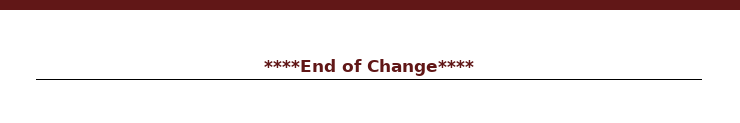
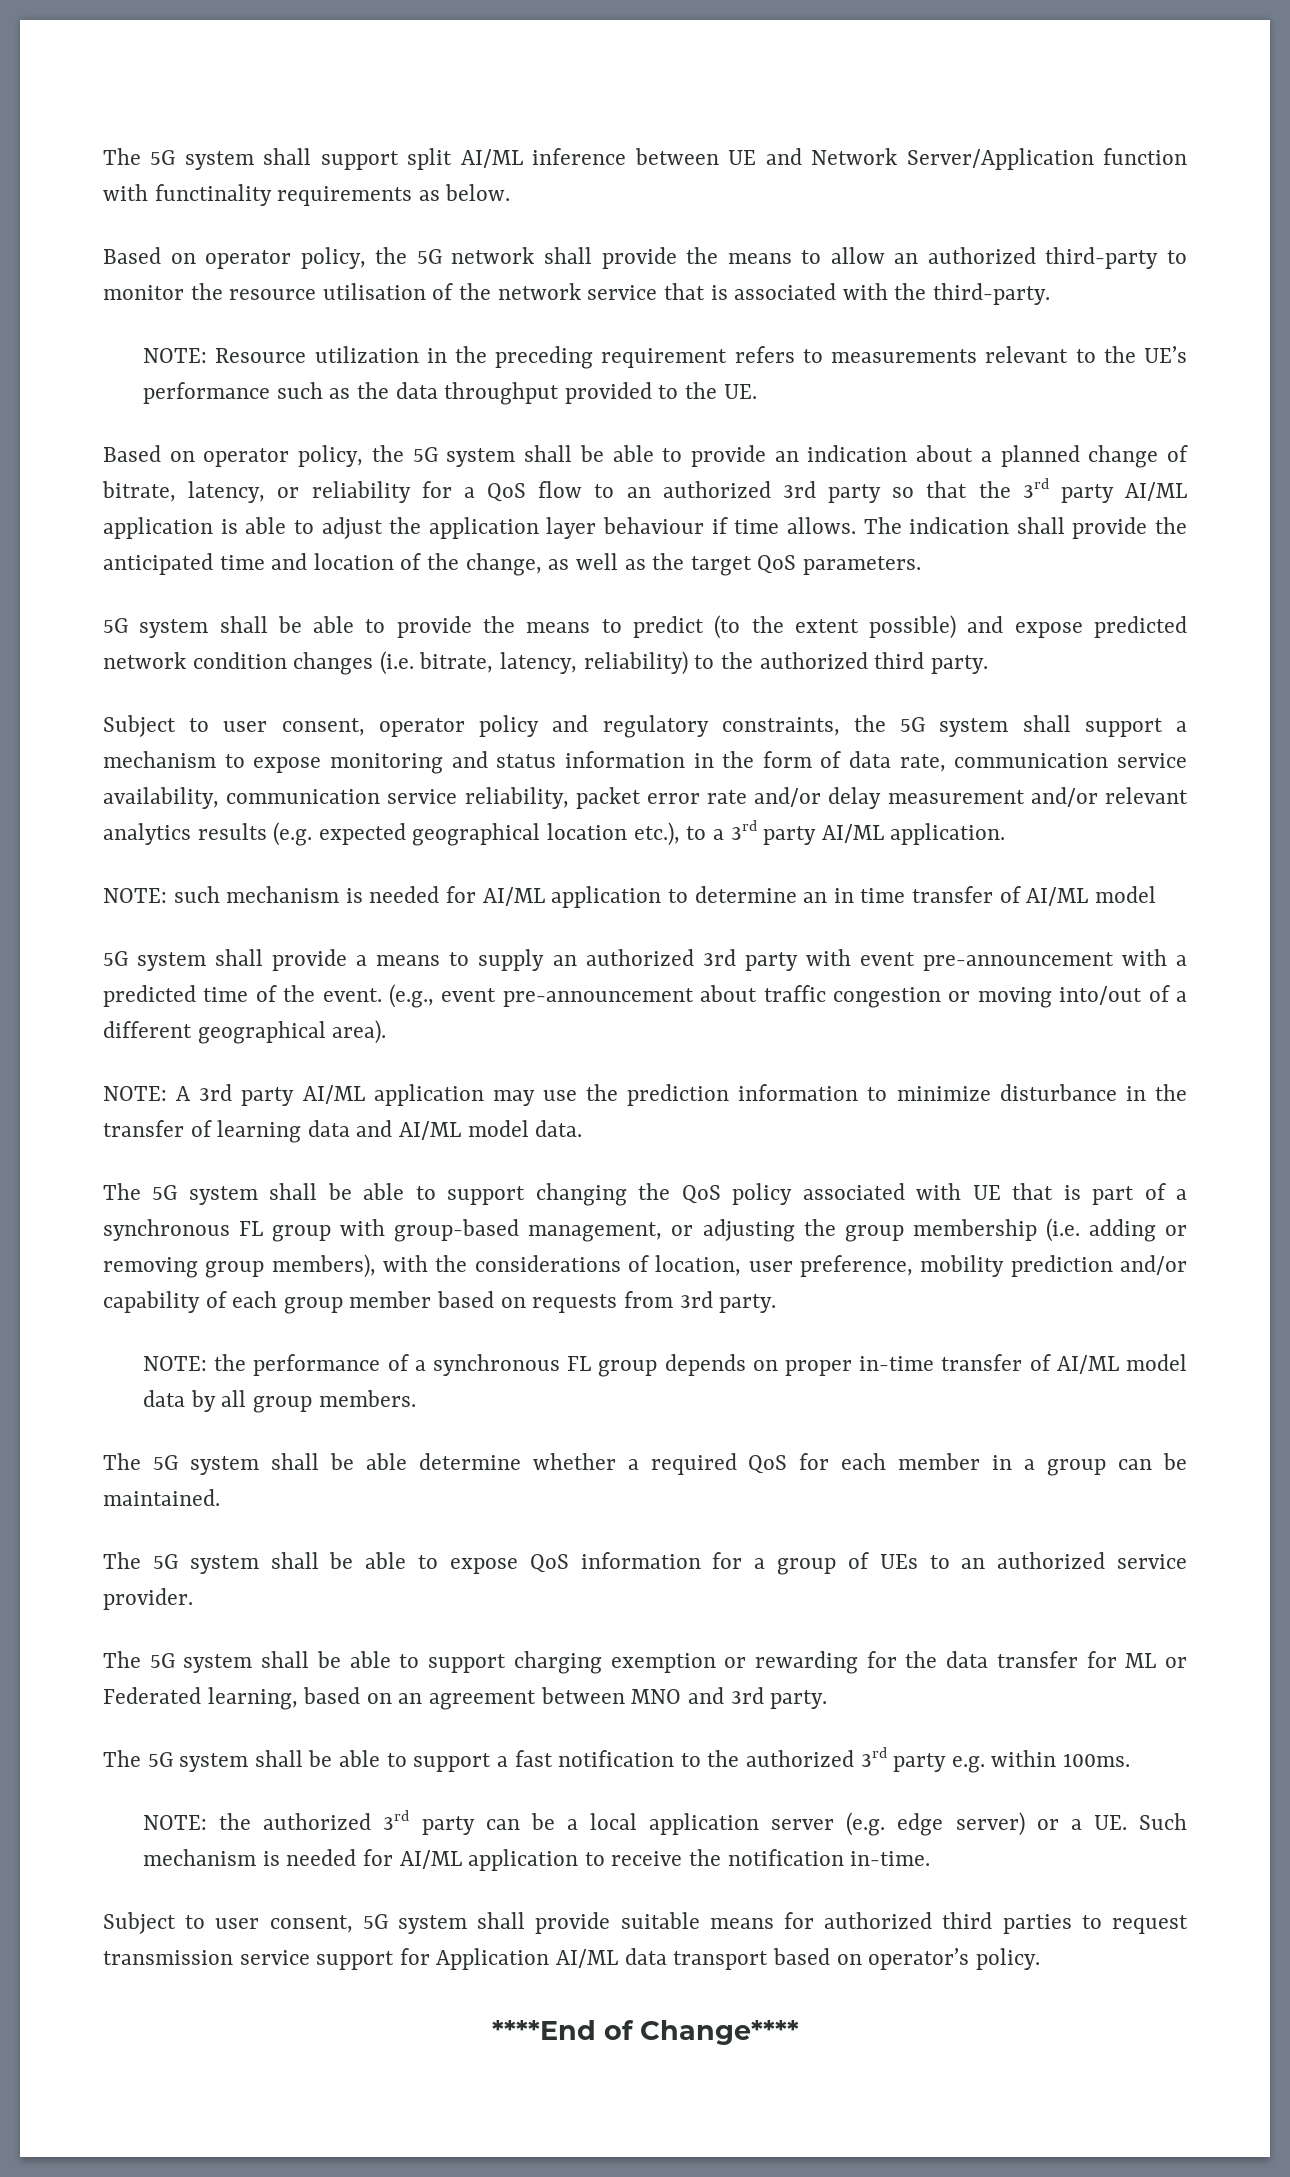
(264, 65) none -> [103,148,1187,170] [103,184,511,206] [103,247,1187,269] [103,283,1050,305] [143,346,1187,369] [143,382,757,405] [103,445,1188,468] [102,478,1187,503] [103,517,1187,539] [103,553,921,576] [103,615,1187,639] [103,651,988,675] [103,715,1187,738] [103,751,1187,774] [103,787,1188,809] [103,820,1006,846] [103,886,1156,908] [103,949,1187,971] [103,984,1188,1008] [103,1020,387,1044] [103,1084,1187,1106] [103,1120,583,1143] [103,1183,1188,1206] [103,1218,1188,1242] [103,1254,1188,1278] [103,1291,777,1314] [143,1354,1188,1377] [143,1390,416,1413] [103,1453,1187,1476] [103,1489,220,1506] [103,1552,1188,1575] [103,1588,193,1610] [103,1651,1187,1674] [103,1687,828,1710] [103,1747,1131,1773] [143,1810,1187,1836] [143,1849,931,1871] [103,1912,1189,1934] [103,1948,1040,1970] The 5G system shall support split AI/ML inference between UE and Network Server/Application function with functinality requirements as below. // Based on operator policy, the 5G network shall provide the means to allow an authorized third-party to monitor the resource utilisation of the network service that is associated with the third-party. // NOTE: Resource utilization in the preceding requirement refers to measurements relevant to the UE’s performance such as the data throughput provided to the UE. // Based on operator policy, the 5G system shall be able to provide an indication about a planned change of bitrate, latency, or reliability for a QoS flow to an authorized 3rd party so that the 3rd party AI/ML application is able to adjust the application layer behaviour if time allows. The indication shall provide the anticipated time and location of the change, as well as the target QoS parameters. // 5G system shall be able to provide the means to predict (to the extent possible) and expose predicted network condition changes (i.e. bitrate, latency, reliability) to the authorized third party. // Subject to user consent, operator policy and regulatory constraints, the 5G system shall support a mechanism to expose monitoring and status information in the form of data rate, communication service availability, communication service reliability, packet error rate and/or delay measurement and/or relevant analytics results (e.g. expected geographical location etc.), to a 3rd party AI/ML application. // NOTE: such mechanism is needed for AI/ML application to determine an in time transfer of AI/ML model // 5G system shall provide a means to supply an authorized 3rd party with event pre-announcement with a predicted time of the event. (e.g., event pre-announcement about traffic congestion or moving into/out of a different geographical area). // NOTE: A 3rd party AI/ML application may use the prediction information to minimize disturbance in the transfer of learning data and AI/ML model data. // The 5G system shall be able to support changing the QoS policy associated with UE that is part of a synchronous FL group with group-based management, or adjusting the group membership (i.e. adding or removing group members), with the considerations of location, user preference, mobility prediction and/or capability of each group member based on requests from 3rd party. // NOTE: the performance of a synchronous FL group depends on proper in-time transfer of AI/ML model data by all group members. // The 5G system shall be able determine whether a required QoS for each member in a group can be maintained. // The 5G system shall be able to expose QoS information for a group of UEs to an authorized service provider. // The 5G system shall be able to support charging exemption or rewarding for the data transfer for ML or Federated learning, based on an agreement between MNO and 3rd party. // The 5G system shall be able to support a fast notification to the authorized 3rd party e.g. within 100ms. // NOTE: the authorized 3rd party can be a local application server (e.g. edge server) or a UE. Such mechanism is needed for AI/ML application to receive the notification in-time. // Subject to user consent, 5G system shall provide suitable means for authorized third parties to request transmission service support for Application AI/ML data transport based on operator’s policy. //

